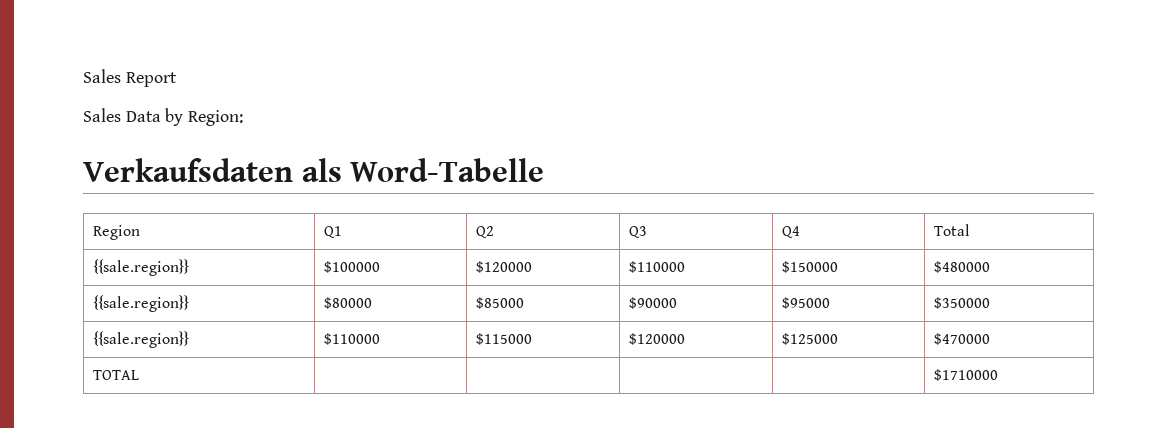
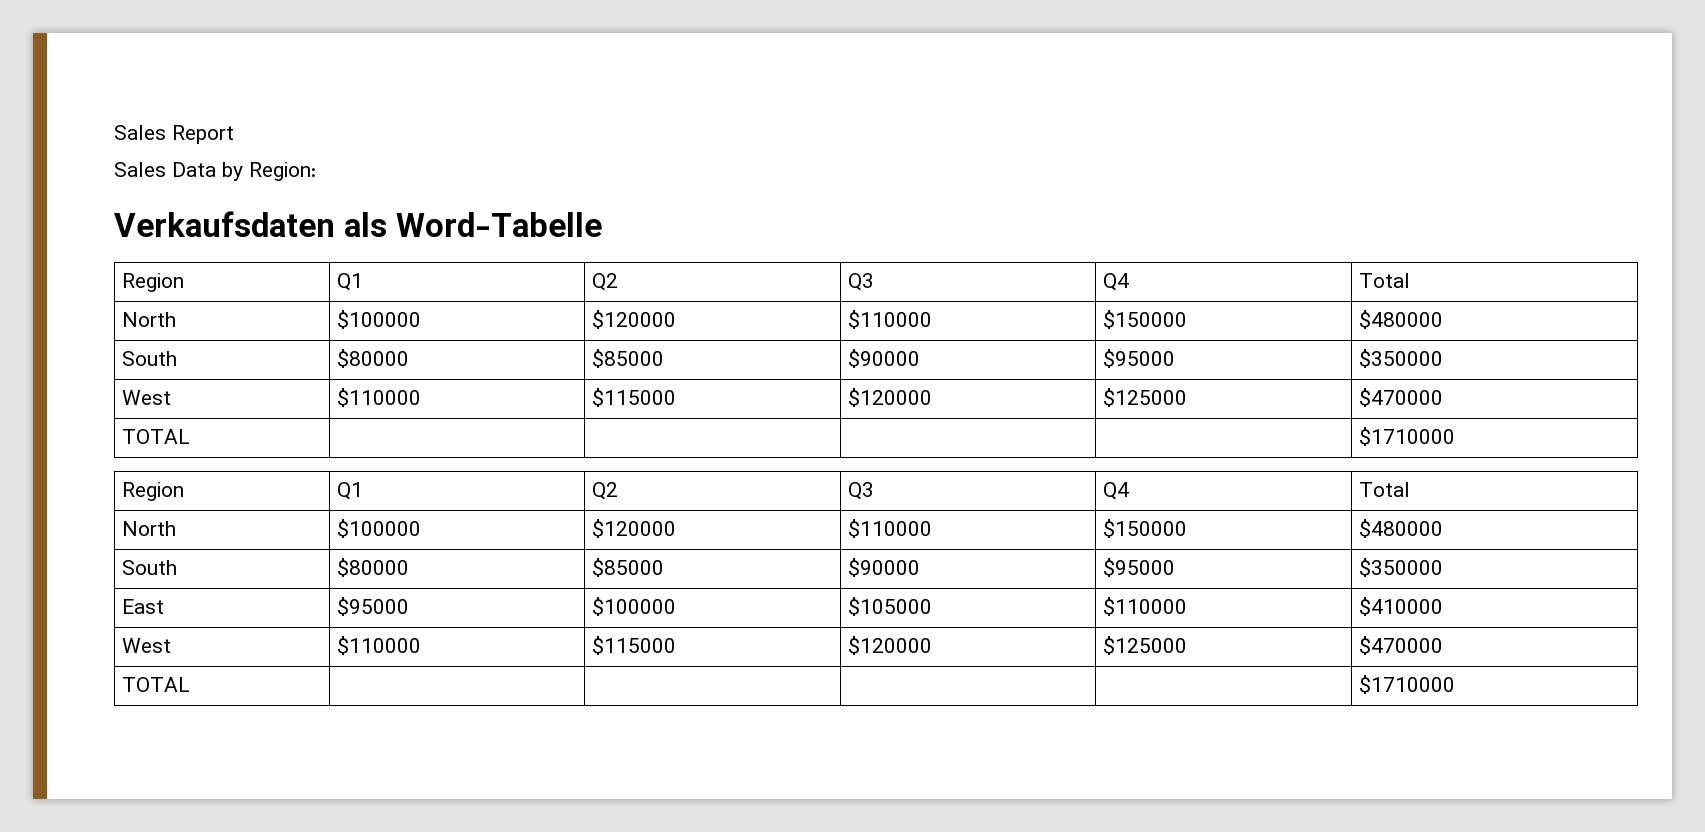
[93,259,190,276] [324,261,381,273] [476,261,533,273] [629,261,686,273] [782,261,839,273] [934,261,991,273] [93,295,190,312] [324,297,373,309] [476,297,525,309] [629,297,678,309] [782,297,831,309] [934,297,991,309] [93,331,190,348] [324,333,381,345] [476,333,533,345] [629,333,686,345] [782,333,839,345] [934,333,991,345] [93,370,140,380] [934,369,999,381] {{sale.region}} | $100000 | $120000 | $110000 | $150000 | $480000 // {{sale.region}} | $80000 | $85000 | $90000 | $95000 | $350000 // {{sale.region}} | $110000 | $115000 | $120000 | $125000 | $470000 // TOTAL | | | | | $1710000 -> [122,312,177,327] [337,310,422,329] [592,310,677,329] [848,310,933,329] [1103,310,1188,329] [1359,310,1444,329] [122,351,178,366] [337,349,410,368] [592,349,665,368] [848,349,921,368] [1103,349,1176,368] [1359,349,1444,368] [122,390,172,405] [337,388,422,407] [592,388,677,407] [848,388,933,407] [1103,388,1188,407] [1359,388,1444,407] [122,429,191,444] [1359,427,1456,446] [122,482,185,501] [337,482,364,500] [592,482,619,500] [848,482,875,500] [1103,482,1130,500] [1359,482,1411,497] [122,521,177,536] [337,519,422,538] [592,519,677,538] [848,519,933,538] [1103,519,1188,538] [1359,519,1444,538] [122,560,178,575] [337,558,410,577] [592,558,665,577] [848,558,921,577] [1103,558,1176,577] [1359,558,1444,577] [122,599,165,614] [337,597,410,616] [592,597,677,616] [848,597,933,616] [1103,597,1188,616] [1359,597,1444,616] [122,638,172,653] [337,636,422,655] [592,636,677,655] [848,636,933,655] [1103,636,1188,655] [1359,636,1444,655] [122,677,191,692] [1359,675,1456,694] North | $100000 | $120000 | $110000 | $150000 | $480000 // South | $80000 | $85000 | $90000 | $95000 | $350000 // West | $110000 | $115000 | $120000 | $125000 | $470000 // TOTAL | | | | | $1710000 // Region | Q1 | Q2 | Q3 | Q4 | Total // North | $100000 | $120000 | $110000 | $150000 | $480000 // South | $80000 | $85000 | $90000 | $95000 | $350000 // East | $95000 | $100000 | $105000 | $110000 | $410000 // West | $110000 | $115000 | $120000 | $125000 | $470000 // TOTAL | | | | | $1710000

